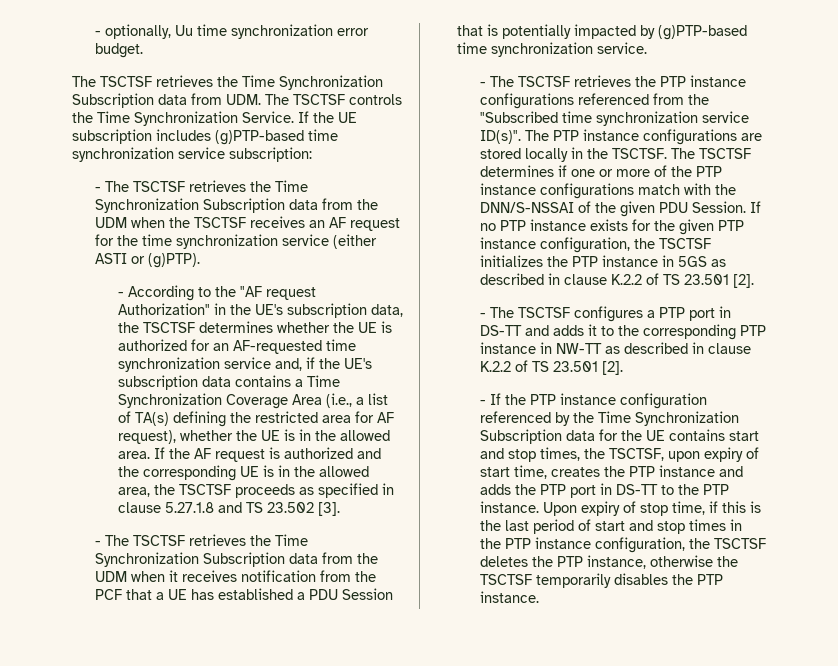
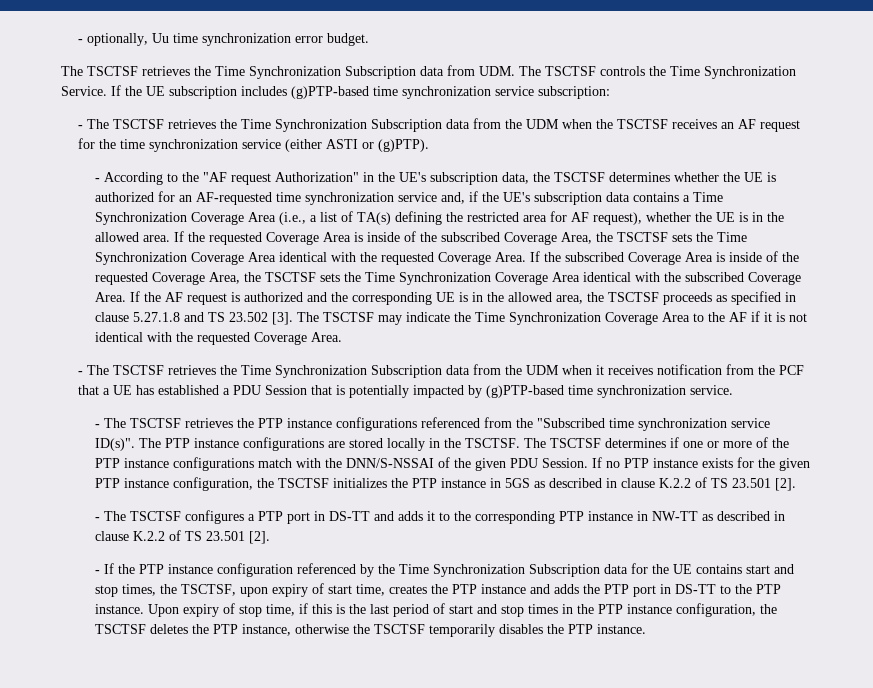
(190, 453) none -> [209,231,748,245] [95,251,800,265] [95,272,802,285] [95,291,162,302] requested Coverage Area is inside of the subscribed Coverage Area, the TSCTSF sets the Time Synchronization Coverage Area identical with the requested Coverage Area. If the subscribed Coverage Area is inside of the requested Coverage Area, the TSCTSF sets the Time Synchronization Coverage Area identical with the subscribed Coverage Area. If the
(340, 509) none -> [297,311,808,325] [95,332,343,345] The TSCTSF may indicate the Time Synchronization Coverage Area to the AF if it is not identical with the requested Coverage Area.

